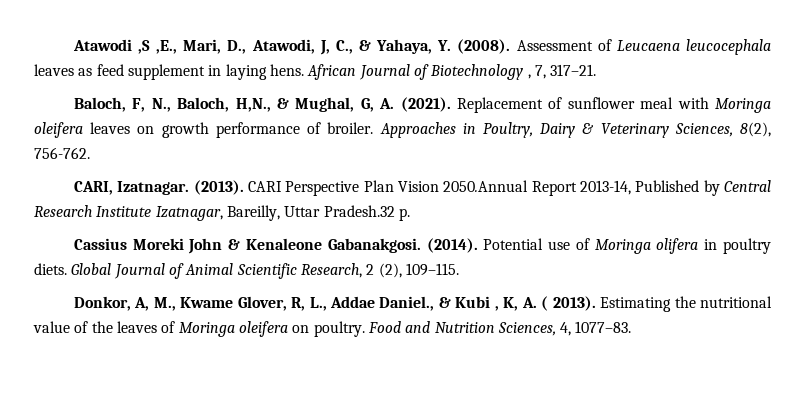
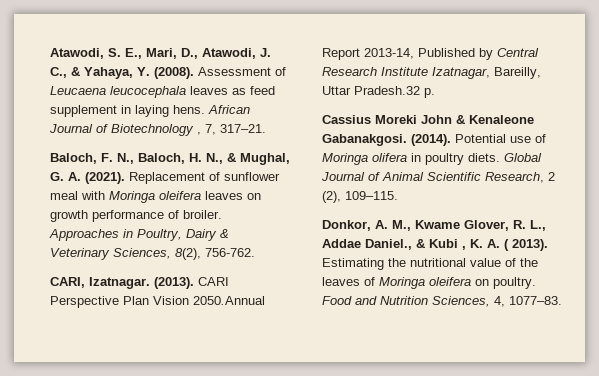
[72,39,178,54] Atawodi ,S ,E., -> [50,48,142,59] Atawodi, S. E.,
[319,40,330,55] J, -> [260,48,271,57] J.
[132,98,146,112] F, -> [101,153,113,162] F.
[235,98,271,112] H,N., -> [189,153,223,164] H. N.,
[360,98,374,112] G, -> [50,172,64,181] G.
[134,297,150,311] A, -> [375,220,388,229] A.
[291,297,306,311] R, -> [513,220,526,229] R.
[503,297,519,311] K, -> [470,239,483,248] K.

